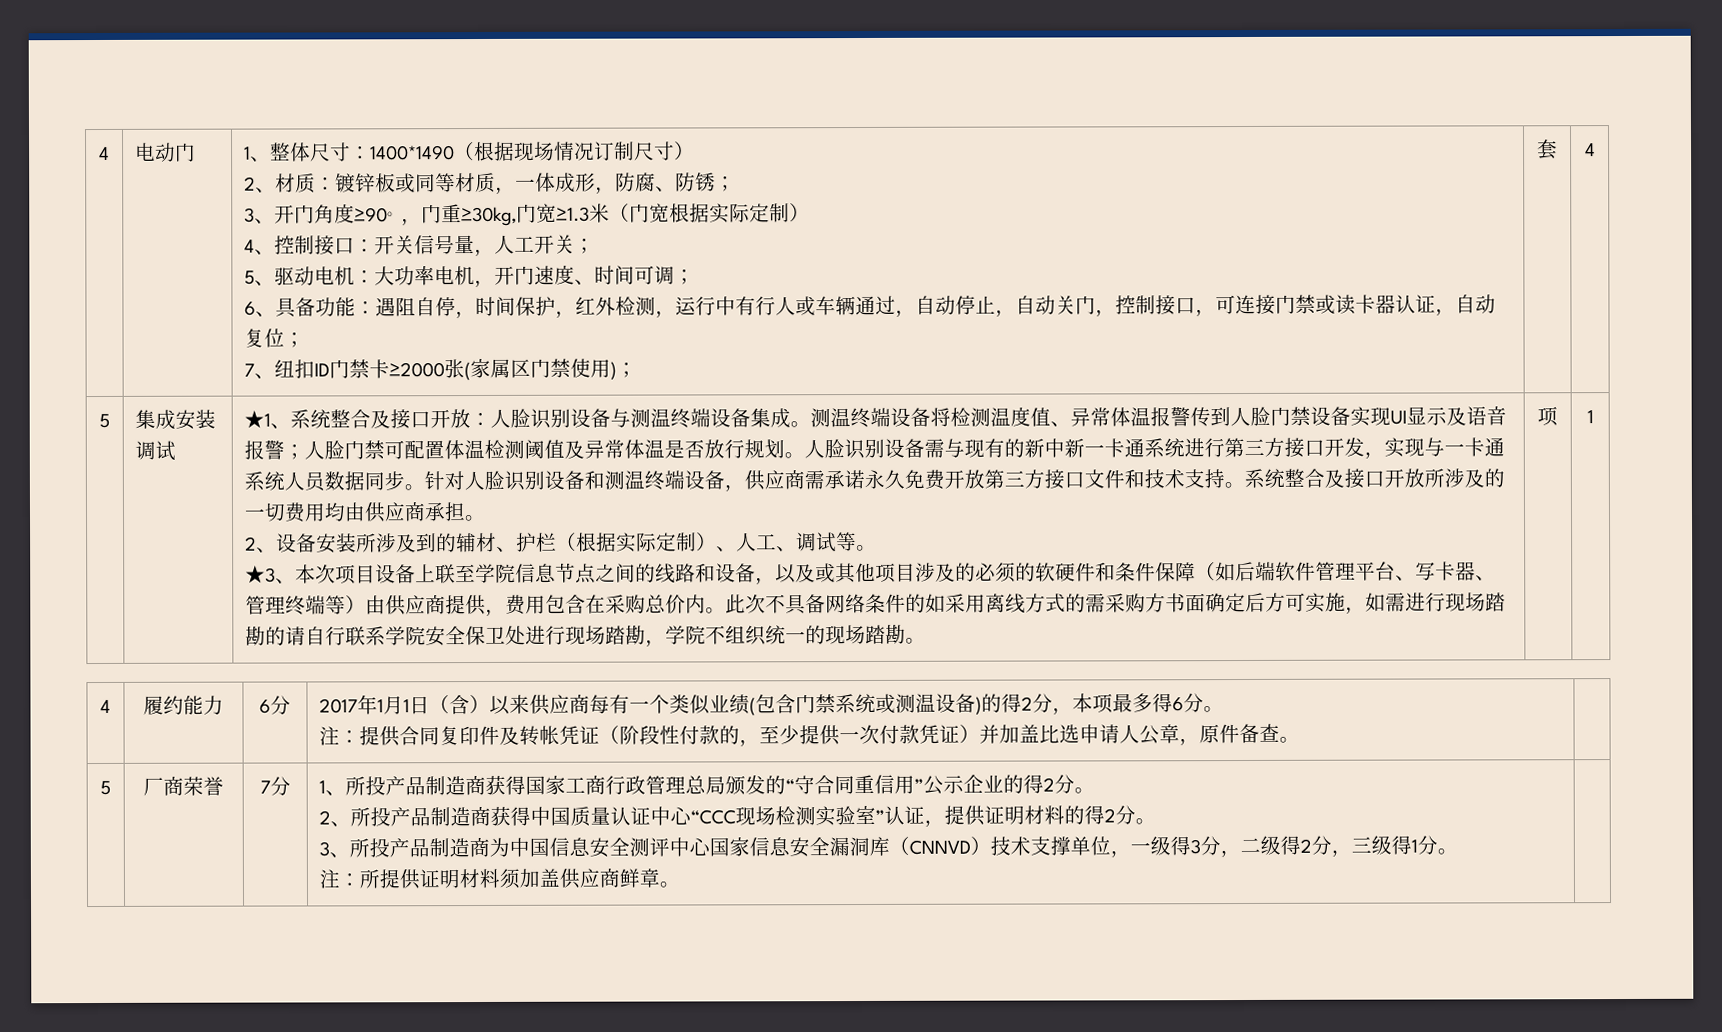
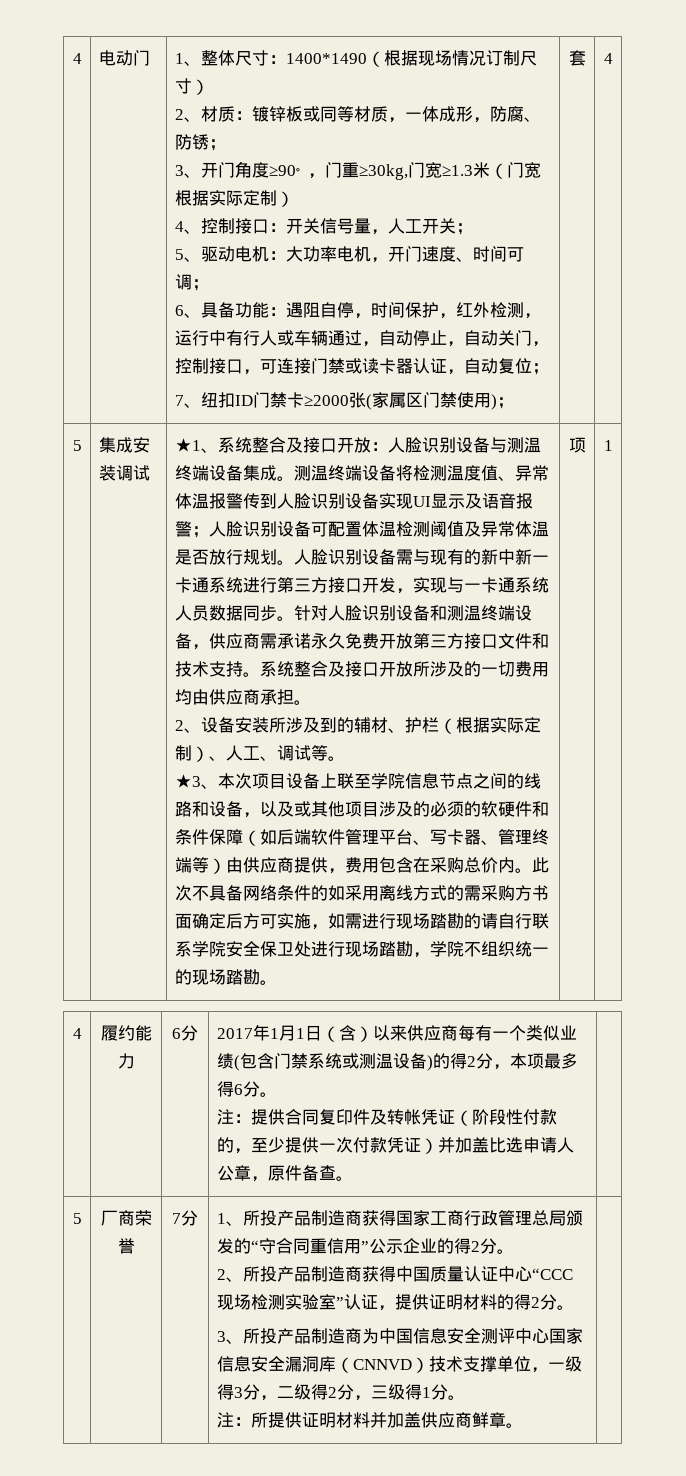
[1270,406,1312,426] 门禁 -> [310,493,345,509] 识别
[344,440,386,460] 门禁 -> [242,521,311,537] 识别设备
[499,868,521,889] 须 -> [369,1412,387,1428] 并

